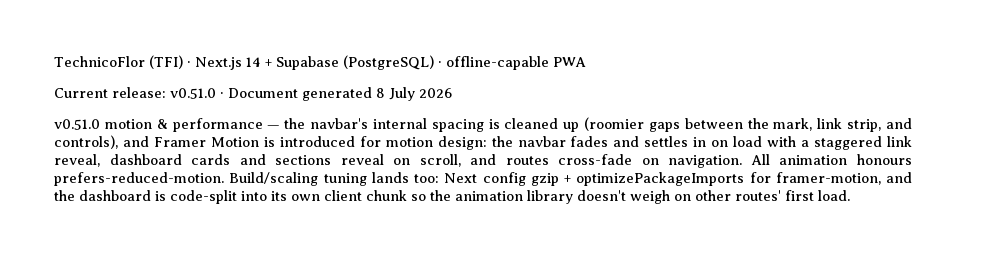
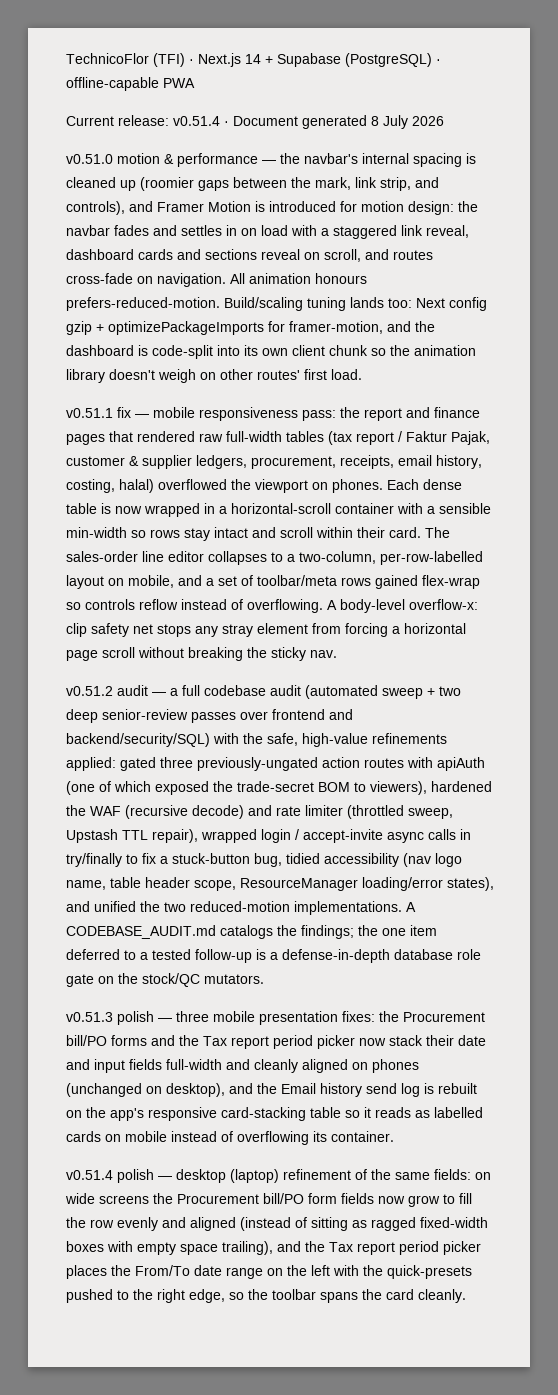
[170,88,216,99] v0.51.0 -> [173,116,220,126] v0.51.4
(850, 195) none -> [66,407,480,421] [66,431,490,445] [66,455,482,469] [66,479,462,493] [66,503,491,517] [66,527,450,541] [66,551,483,565] [66,575,480,589] [66,599,478,613] [66,623,466,637] [66,647,337,661] [66,685,461,699] [66,709,353,723] [66,733,447,747] [66,757,485,771] [66,781,492,795] [66,805,453,819] [66,829,471,843] [66,853,462,867] [66,877,494,891] [66,901,416,915] [66,925,437,939] [66,949,481,963] [66,973,264,987] [66,1011,485,1025] [66,1035,486,1049] [66,1059,419,1073] [66,1083,477,1097] [66,1107,483,1121] [66,1131,394,1145] [66,1169,491,1183] [65,1193,472,1207] [66,1217,488,1231] [66,1241,481,1255] [66,1265,472,1279] [66,1289,466,1303] // v0.51.1 fix — mobile responsiveness pass: the report and finance pages that rendered raw full-width tables (tax report / Faktur Pajak, customer & supplier ledgers, procurement, receipts, email history, costing, halal) overflowed the viewport on phones. Each dense table is now wrapped in a horizontal-scroll container with a sensible min-width so rows stay intact and scroll within their card. The sales-order line editor collapses to a two-column, per-row-labelled layout on mobile, and a set of toolbar/meta rows gained flex-wrap so controls reflow instead of overflowing. A body-level overflow-x: clip safety net stops any stray element from forcing a horizontal page scroll without breaking the sticky nav. // v0.51.2 audit — a full codebase audit (automated sweep + two deep senior-review passes over frontend and backend/security/SQL) with the safe, high-value refinements applied: gated three previously-ungated action routes with apiAuth (one of which exposed the trade-secret BOM to viewers), hardened the WAF (recursive decode) and rate limiter (throttled sweep, Upstash TTL repair), wrapped login / accept-invite async calls in try/finally to fix a stuck-button bug, tidied accessibility (nav logo name, table header scope, ResourceManager loading/error states), and unified the two reduced-motion implementations. A CODEBASE_AUDIT.md catalogs the findings; the one item deferred to a tested follow-up is a defense-in-depth database role gate on the stock/QC mutators. // v0.51.3 polish — three mobile presentation fixes: the Procurement bill/PO forms and the Tax report period picker now stack their date and input fields full-width and cleanly aligned on phones (unchanged on desktop), and the Email history send log is rebuilt on the app's responsive card-stacking table so it reads as labelled cards on mobile instead of overflowing its container. // v0.51.4 polish — desktop (laptop) refinement of the same fields: on wide screens the Procurement bill/PO form fields now grow to fill the row evenly and aligned (instead of sitting as ragged fixed-width boxes with empty space trailing), and the Tax report period picker places the From/To date range on the left with the quick-presets pushed to the right edge, so the toolbar spans the card cleanly.

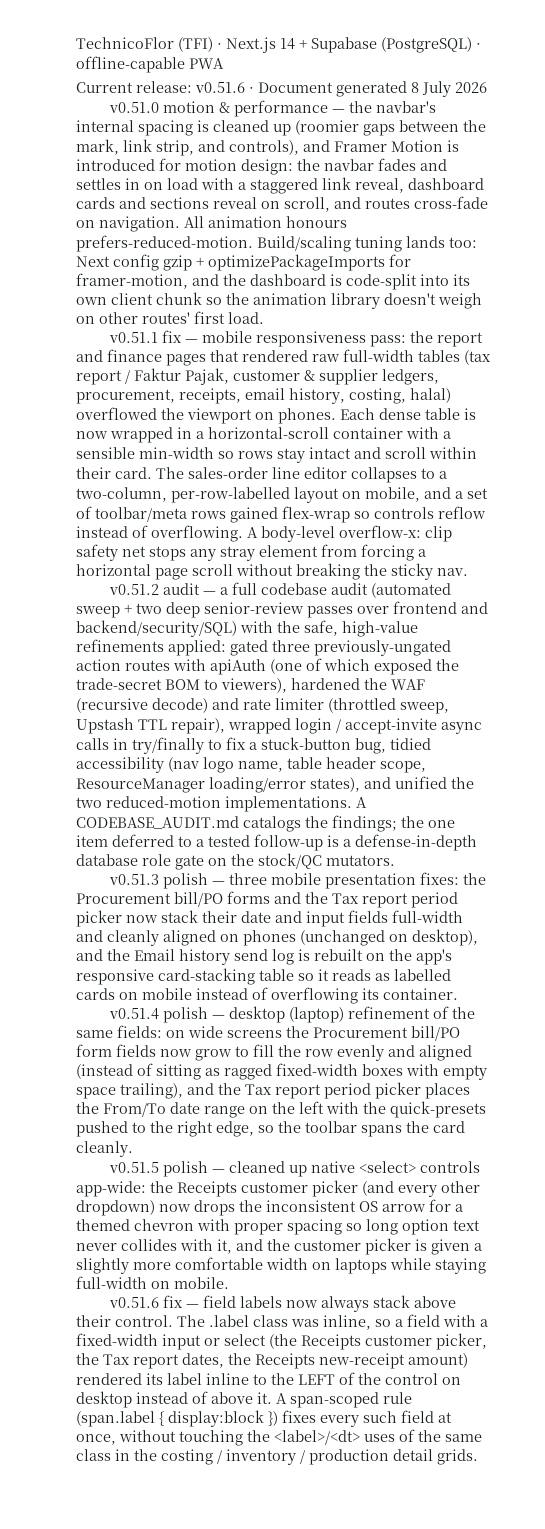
[173,116,220,126] v0.51.4 -> [195,82,245,93] v0.51.6
(466, 1296) none -> [109,1161,481,1177] [76,1180,480,1197] [76,1199,463,1216] [76,1219,480,1235] [76,1238,482,1255] [76,1257,486,1274] [76,1276,229,1289] [109,1295,457,1312] [76,1314,488,1330] [76,1333,487,1350] [76,1353,468,1369] [76,1372,461,1385] [76,1391,412,1408] [76,1410,452,1427] [76,1429,482,1446] [76,1449,478,1465] // v0.51.5 polish — cleaned up native <select> controls app-wide: the Receipts customer picker (and every other dropdown) now drops the inconsistent OS arrow for a themed chevron with proper spacing so long option text never collides with it, and the customer picker is given a slightly more comfortable width on laptops while staying full-width on mobile. // v0.51.6 fix — field labels now always stack above their control. The .label class was inline, so a field with a fixed-width input or select (the Receipts customer picker, the Tax report dates, the Receipts new-receipt amount) rendered its label inline to the LEFT of the control on desktop instead of above it. A span-scoped rule (span.label { display:block }) fixes every such field at once, without touching the <label>/<dt> uses of the same class in the costing / inventory / production detail grids.

